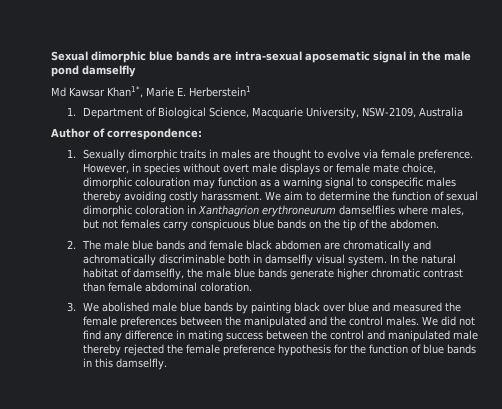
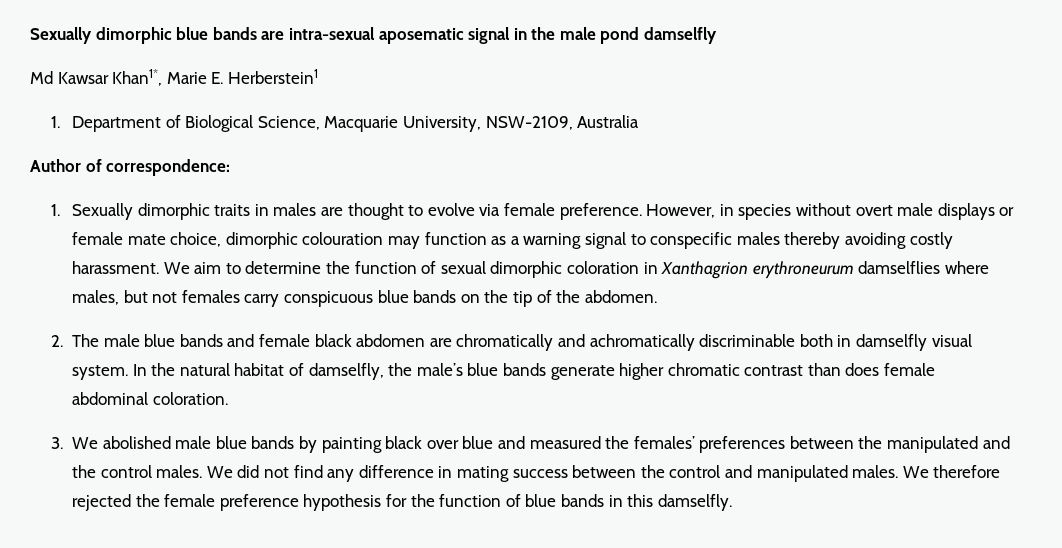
[51,51,88,61] Sexual -> [30,27,92,44] Sexually
[206,268,232,278] male -> [416,363,463,376] male’s
(106, 287) none -> [845,363,880,376] does
[83,316,118,326] female -> [633,436,695,449] females’
[453,330,479,340] [83,344,122,356] male thereby -> [852,465,1001,478] males. We therefore

